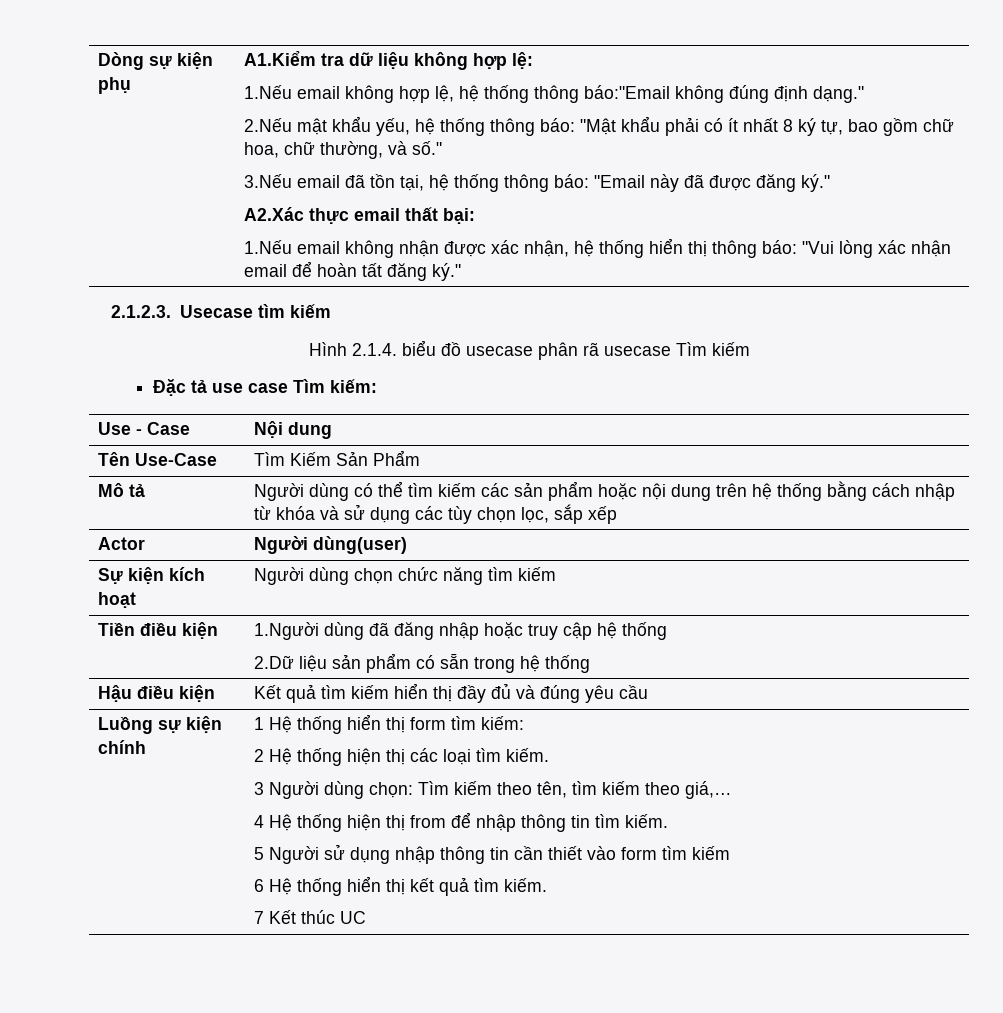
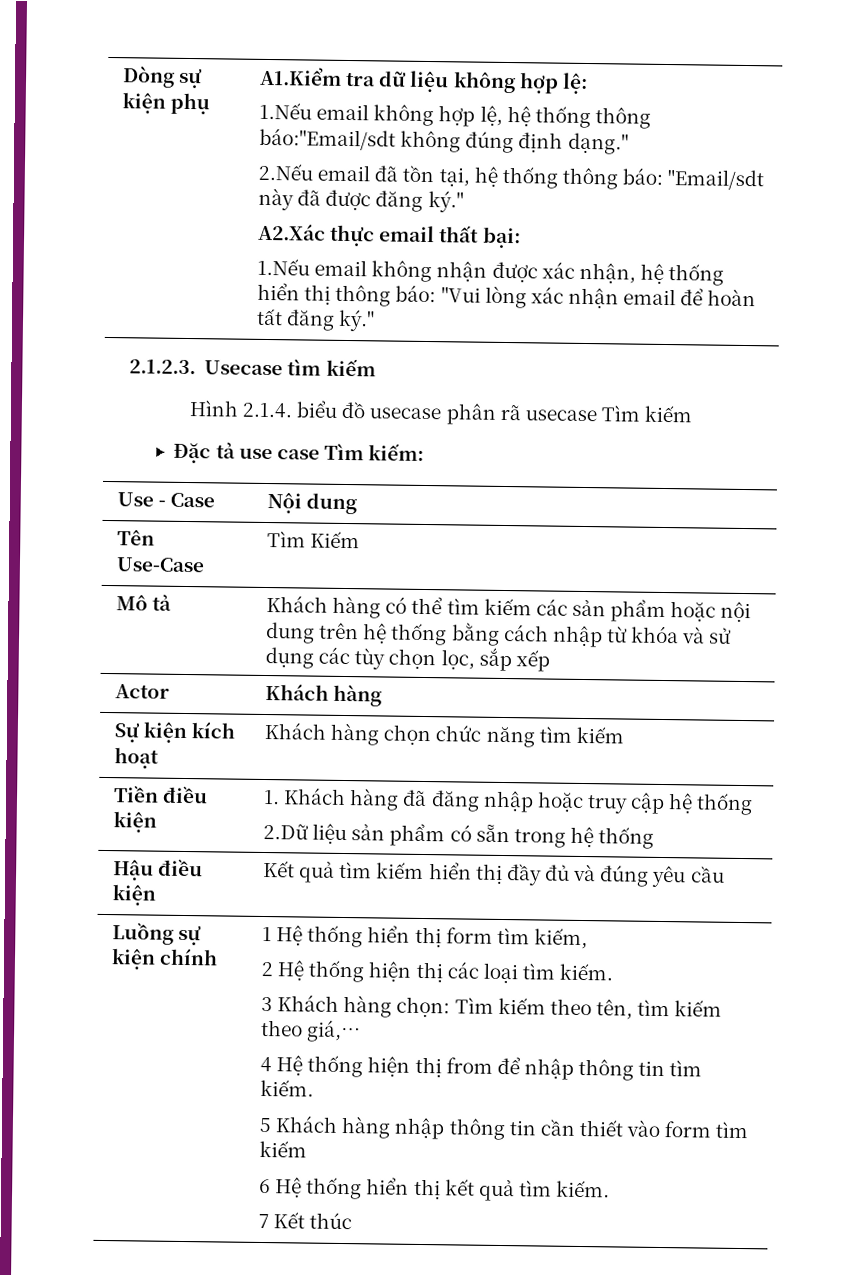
[583,85,670,99] báo:"Email -> [259,127,397,151] báo:"Email/sdt
[296,116,954,136] [243,141,442,159] [243,174,292,188] mật khẩu yếu, hệ thống thông báo: "Mật khẩu phải có ít nhất 8 ký tự, bao gồm chữ hoa, chữ thường, và số." // 3.Nếu -> (315, 172) none
[593,175,645,188] "Email -> [667,169,765,191] "Email/sdt
[335,450,420,466] Sản Phẩm -> (361, 540) none
[253,483,349,501] Người dùng -> [266,595,382,619] Khách hàng
[253,536,407,554] Người dùng(user) -> [265,684,383,707] Khách hàng
[253,567,349,585] Người dùng -> [264,722,380,746] Khách hàng
[253,622,364,640] 1.Người dùng -> [263,787,400,811] 1. Khách hàng
[480,716,524,730] kiếm: -> [534,928,589,950] kiếm,
[268,781,364,799] Người dùng -> [277,994,393,1018] Khách hàng
[268,844,390,864] Người sử dụng -> [275,1115,392,1139] Khách hàng
[339,911,366,924] UC -> (353, 1221) none

